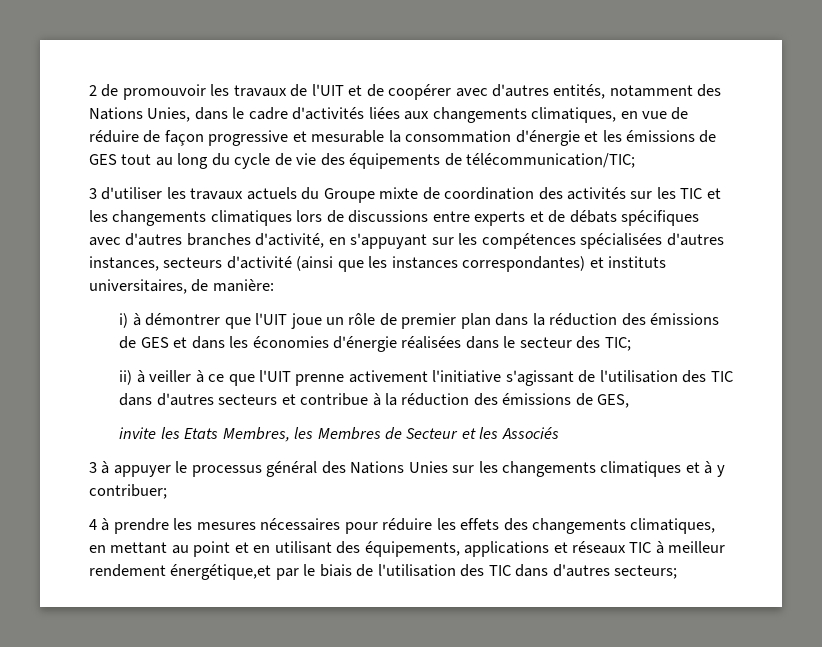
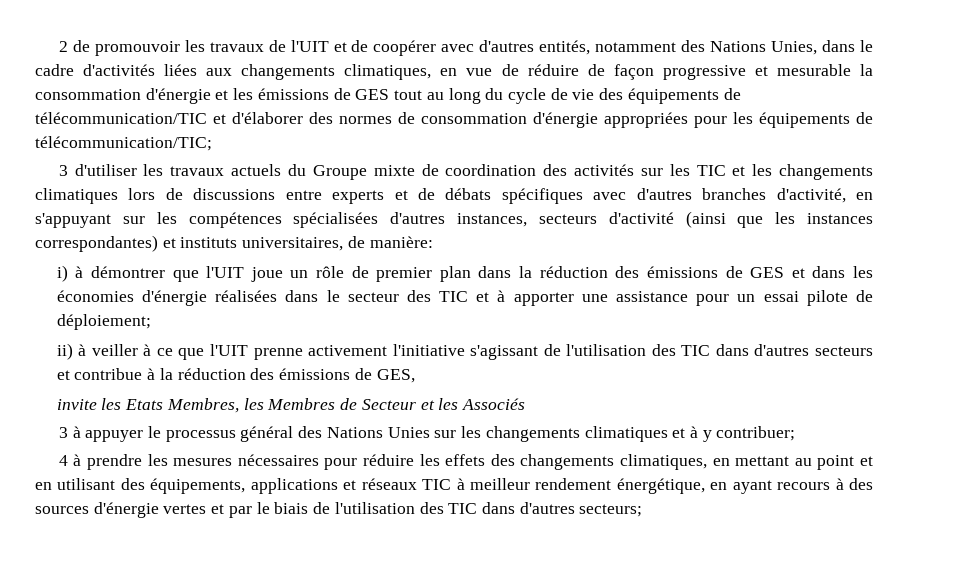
(462, 159) none -> [35,112,873,128] télécommunication/TIC et d'élaborer des normes de consommation d'énergie appropriées pour les équipements de
[604,337,631,351] TIC; -> [439,290,873,306] [56,314,151,330] TIC et à apporter une assistance pour un essai pilote de déploiement;
[170,564,272,580] énergétique,et -> [616,478,873,494] [35,502,225,518] énergétique, en ayant recours à des sources d'énergie vertes et

